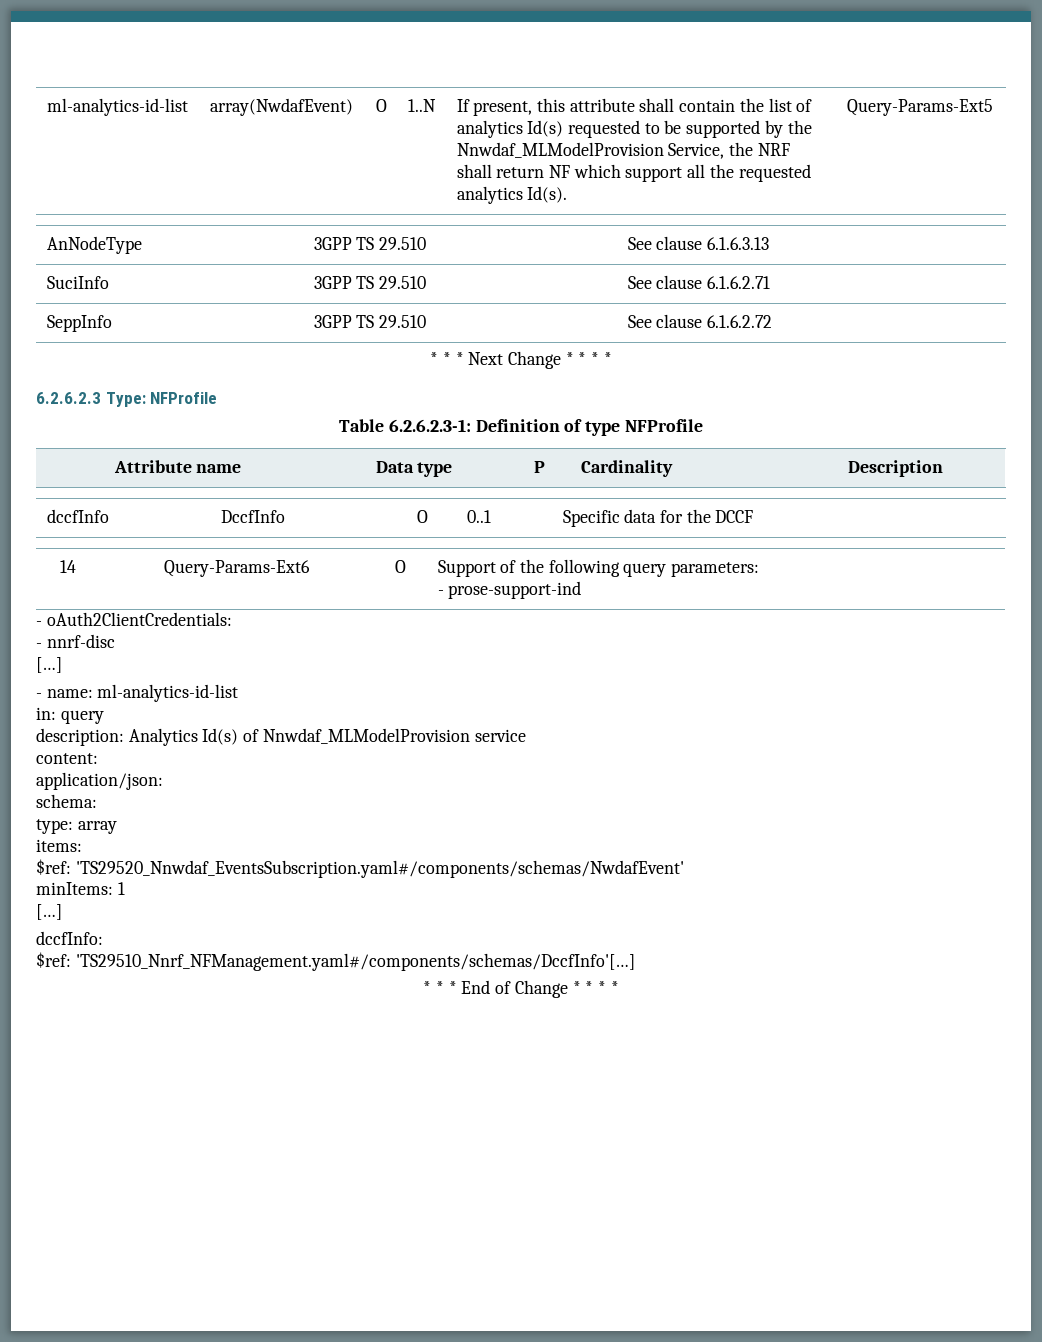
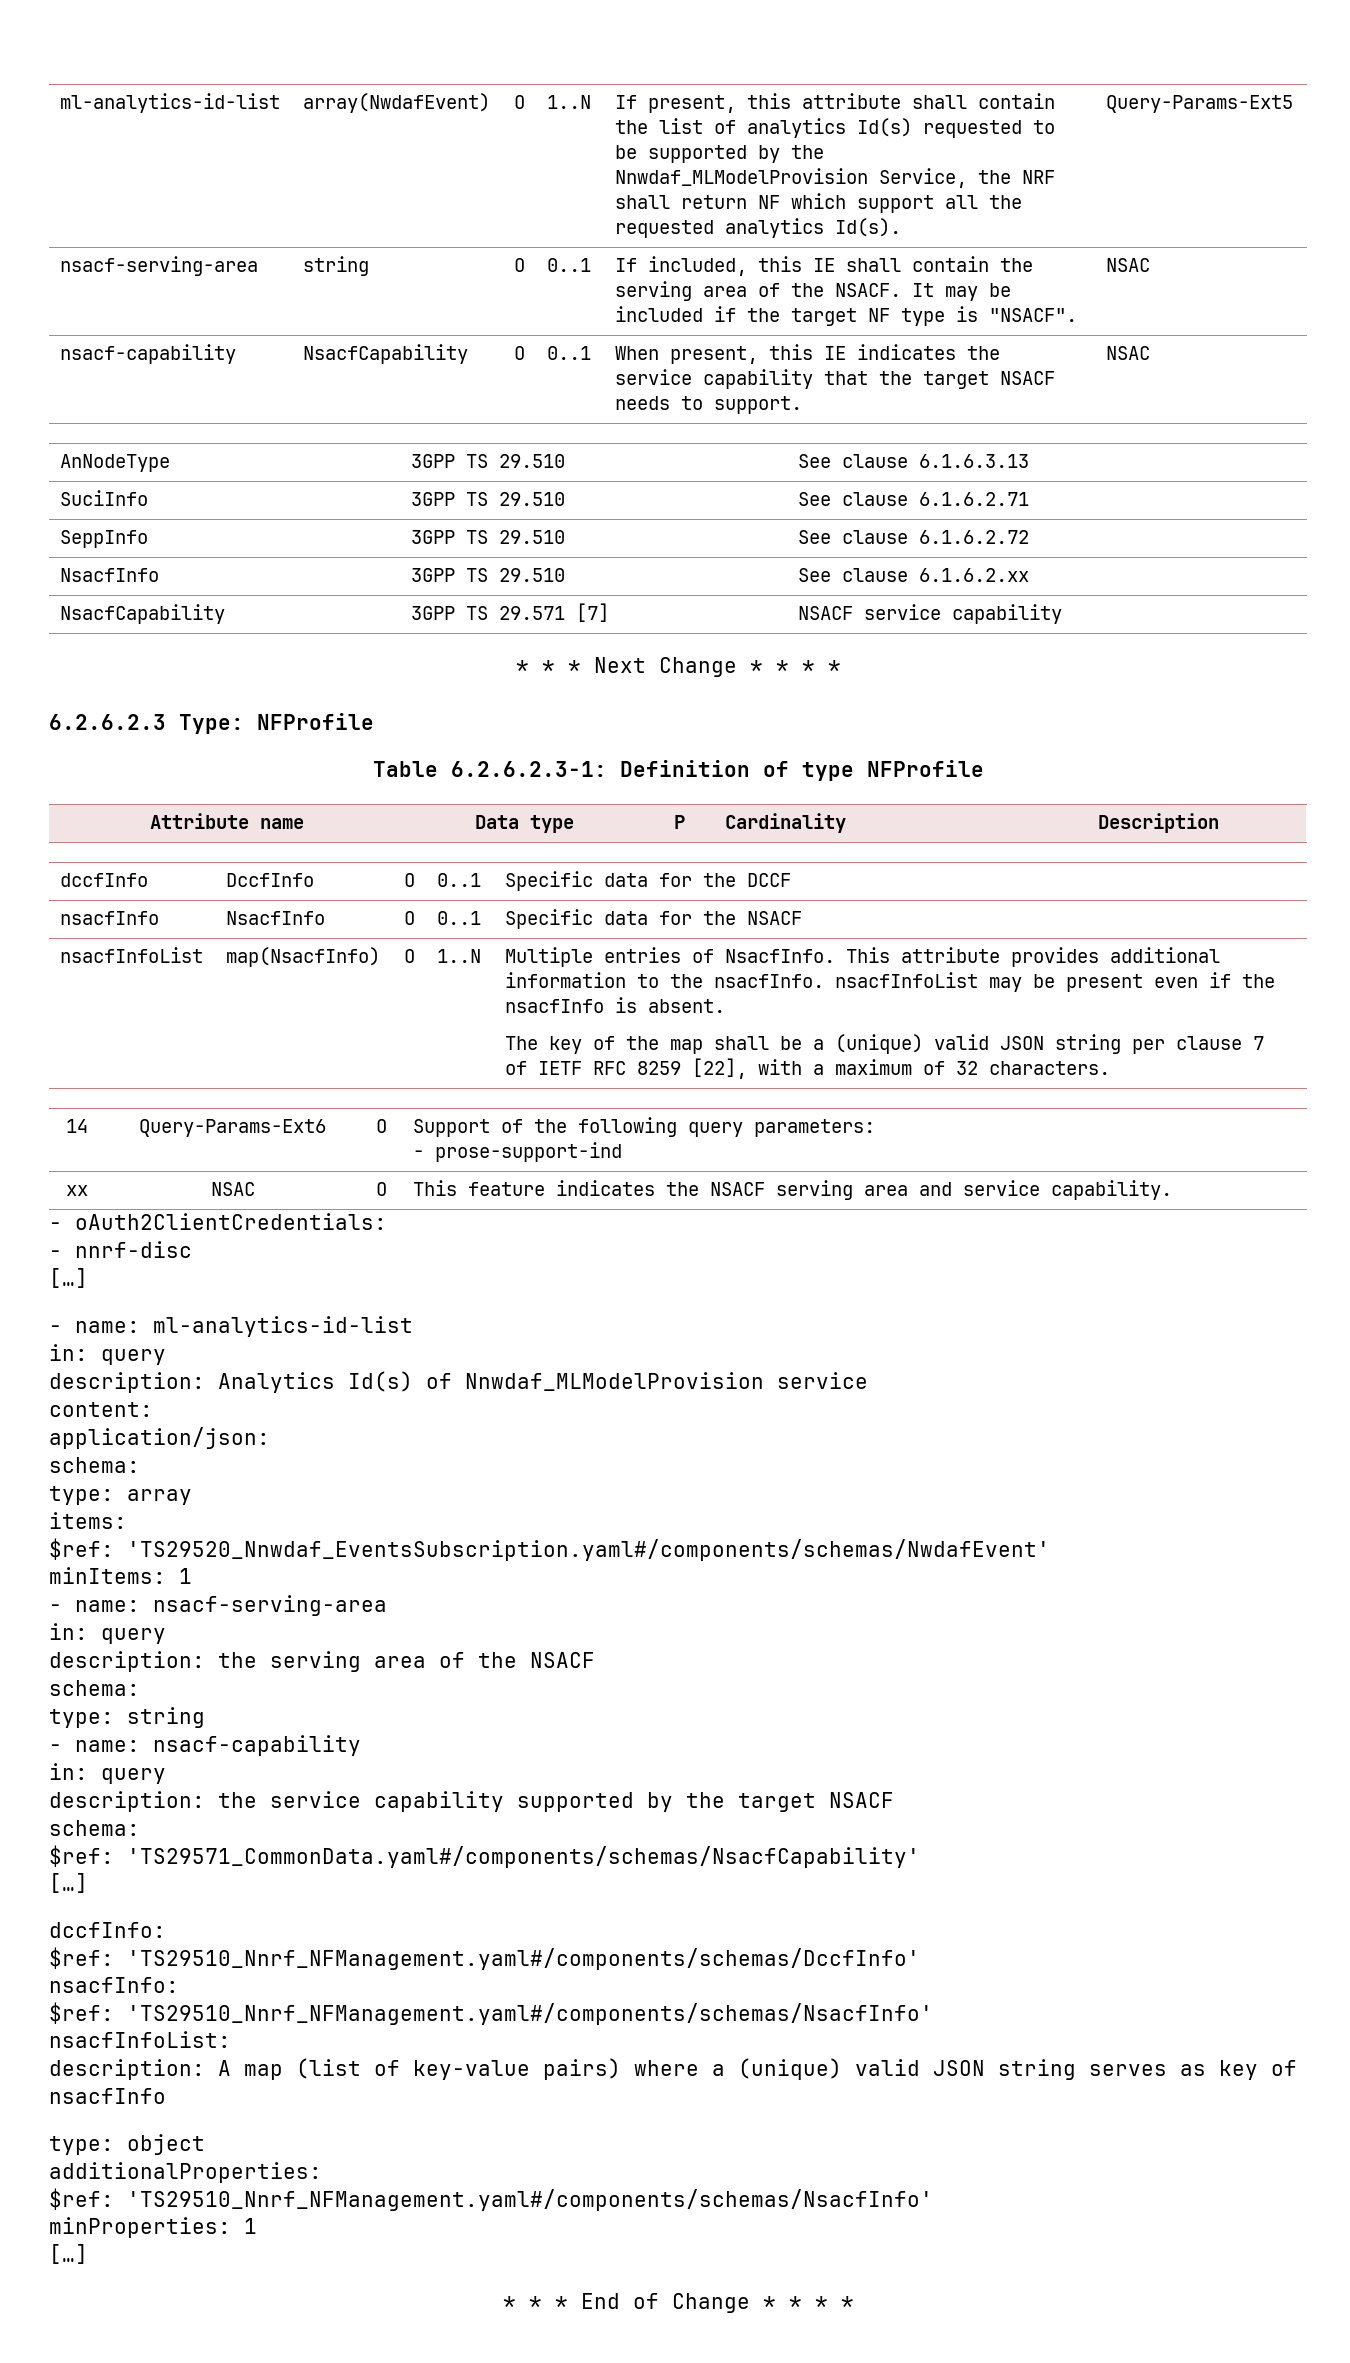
(993, 107) none -> [60,256,259,276] [303,256,370,276] [514,258,525,272] [547,258,592,272] [615,256,1034,276] [615,281,1012,301] [615,306,1078,326] [1106,258,1151,272] [60,344,237,364] [303,344,469,364] [514,346,525,360] [547,346,592,360] [615,344,1001,364] [615,369,1056,389] [615,396,803,414] [1106,346,1151,360] // nsacf-serving-area | string | O | 0..1 | If included, this IE shall contain the serving area of the NSACF. It may be included if the target NF type is "NSACF". | NSAC // nsacf-capability | NsacfCapability | O | 0..1 | When present, this IE indicates the service capability that the target NSACF needs to support. | NSAC
(772, 321) none -> [60,568,160,582] [411,568,566,582] [798,568,1030,582] [60,604,226,624] [411,603,610,622] [798,604,1063,624] // NsacfInfo | 3GPP TS 29.510 | See clause 6.1.6.2.xx // NsacfCapability | 3GPP TS 29.571 [7] | NSACF service capability
(754, 516) none -> [60,911,160,925] [226,911,326,925] [404,911,415,925] [437,911,482,925] [505,909,803,929] [60,947,204,963] [226,947,381,967] [404,949,415,963] [437,949,482,963] [505,947,1221,967] [505,972,1276,992] [505,997,726,1013] [505,1034,1265,1054] [505,1058,1111,1079] // nsacfInfo | NsacfInfo | O | 0..1 | Specific data for the NSACF // nsacfInfoList | map(NsacfInfo) | O | 1..N | Multiple entries of NsacfInfo. This attribute provides additional information to the nsacfInfo. nsacfInfoList may be present even if the nsacfInfo is absent. // The key of the map shall be a (unique) valid JSON string per clause 7 of IETF RFC 8259 [22], with a maximum of 32 characters.
(582, 590) none -> [66,1185,88,1196] [210,1182,255,1196] [376,1182,387,1196] [413,1180,1173,1200] // xx | NSAC | O | This feature indicates the NSACF serving area and service capability.
[36,904,62,920] [36,931,103,945] [36,952,635,971] […] // dccfInfo: // $ref: 'TS29510_Nnrf_NFManagement.yaml#/components/schemas/DccfInfo'[…] -> [49,1595,387,1616] [49,1623,166,1644] [49,1651,595,1672] [49,1680,140,1696] [49,1707,205,1728] [49,1735,361,1756] [49,1763,166,1784] [49,1791,894,1812] [49,1820,140,1836] [49,1845,920,1868] [49,1873,88,1893] [49,1922,166,1938] [49,1947,920,1970] [49,1977,179,1993] [49,2002,933,2025] [49,2031,231,2048] [49,2058,1297,2080] [49,2088,166,2104] [49,2134,205,2155] [49,2162,322,2183] [49,2188,933,2211] [49,2217,257,2238] [49,2244,88,2264] - name: nsacf-serving-area // in: query // description: the serving area of the NSACF // schema: // type: string // - name: nsacf-capability // in: query // description: the service capability supported by the target NSACF // schema: // $ref: 'TS29571_CommonData.yaml#/components/schemas/NsacfCapability' // […] // dccfInfo: // $ref: 'TS29510_Nnrf_NFManagement.yaml#/components/schemas/DccfInfo' // nsacfInfo: // $ref: 'TS29510_Nnrf_NFManagement.yaml#/components/schemas/NsacfInfo' // nsacfInfoList: // description: A map (list of key-value pairs) where a (unique) valid JSON string serves as key of nsacfInfo // type: object // additionalProperties: // $ref: 'TS29510_Nnrf_NFManagement.yaml#/components/schemas/NsacfInfo' // minProperties: 1 // […]

